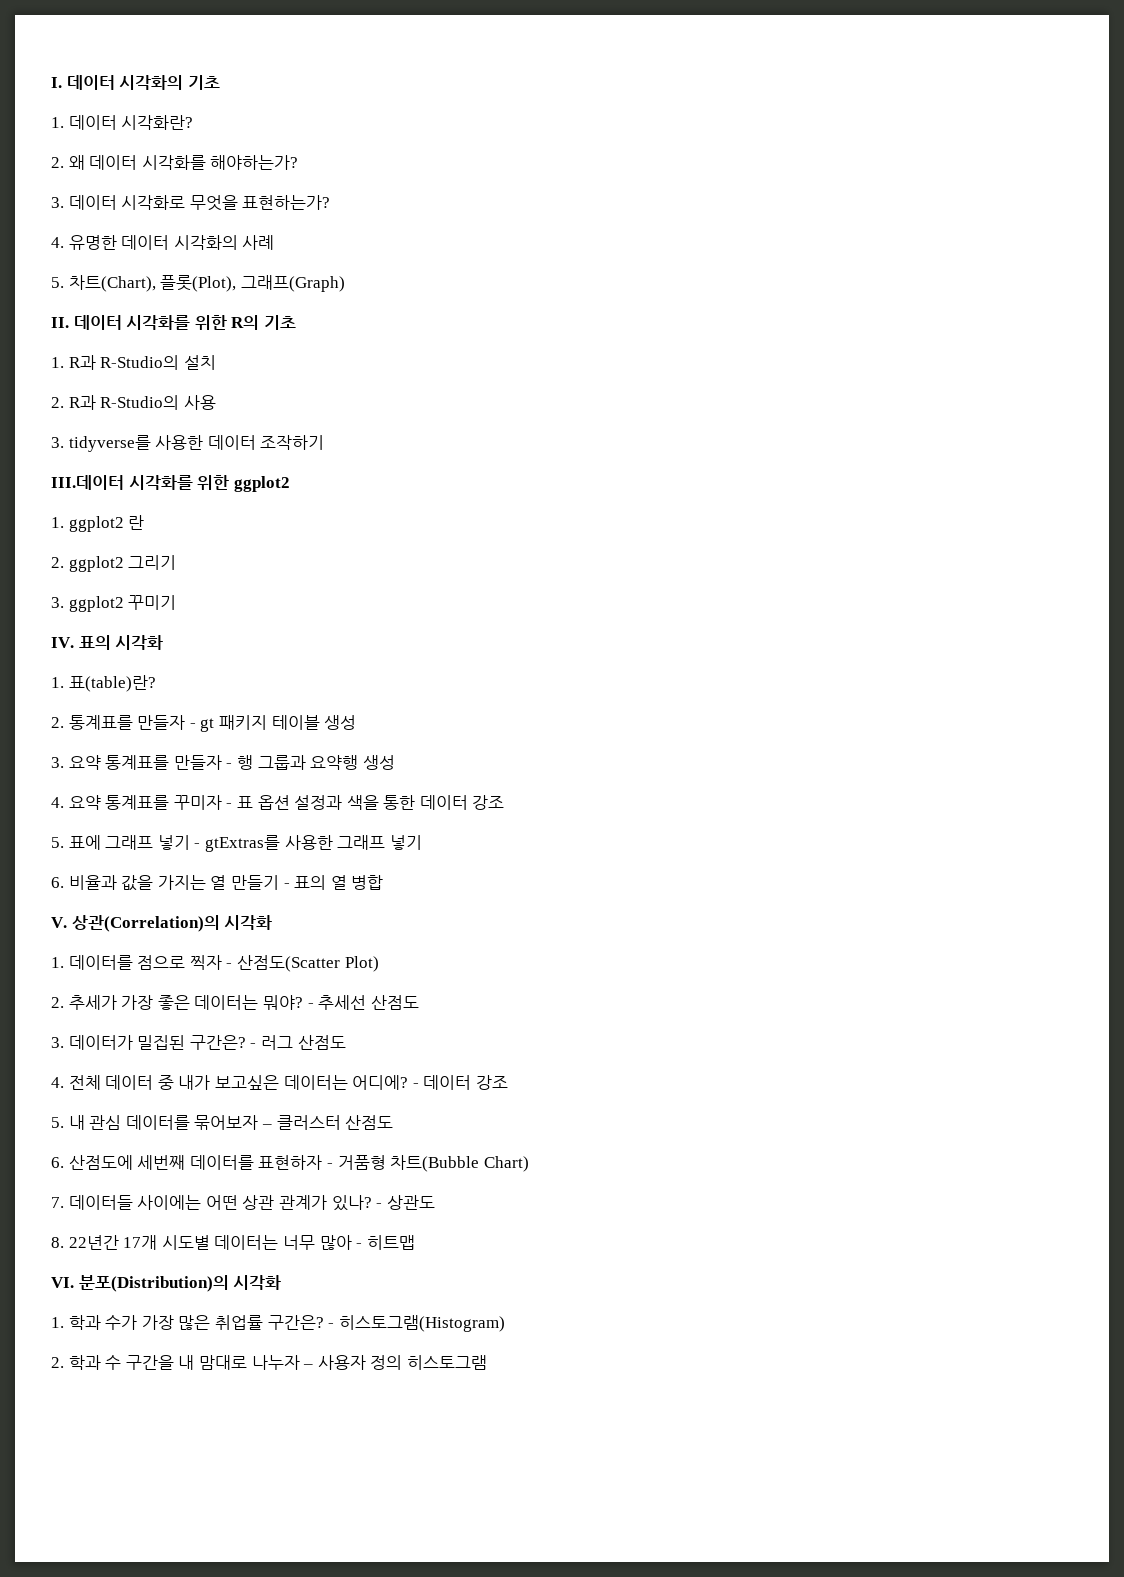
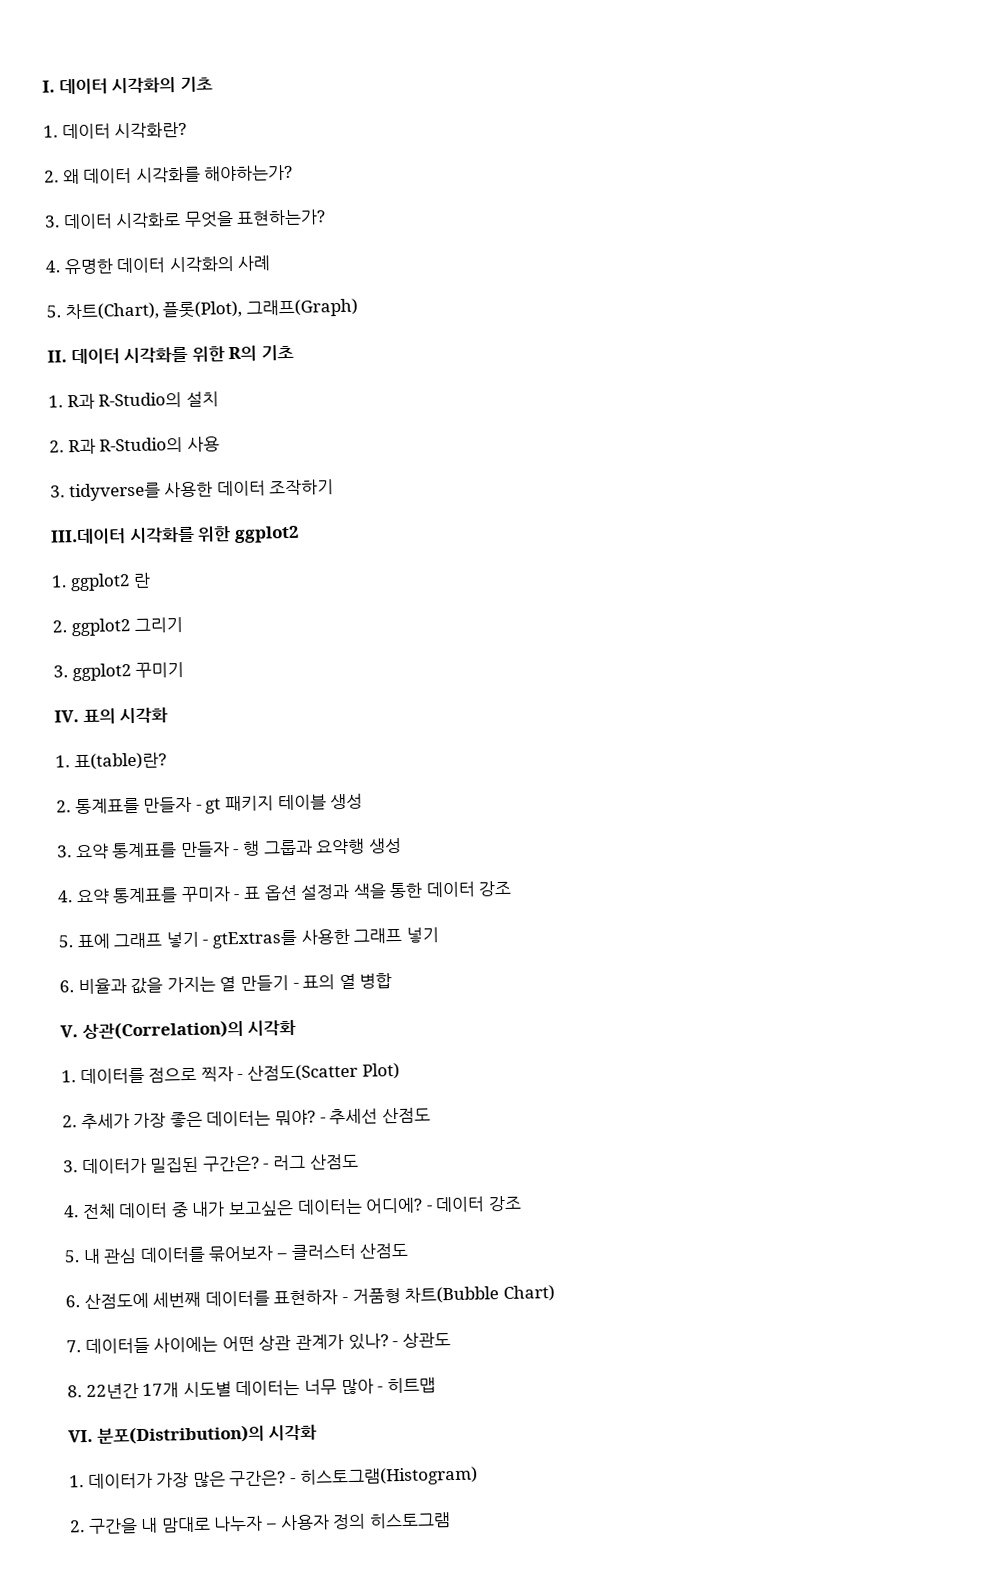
[68,1315,138,1330] 학과 수가 -> [87,1472,153,1490] 데이터가
[214,1315,263,1330] 취업률 -> (226, 1479) none
[68,1355,122,1370] 학과 수 -> (85, 1526) none

